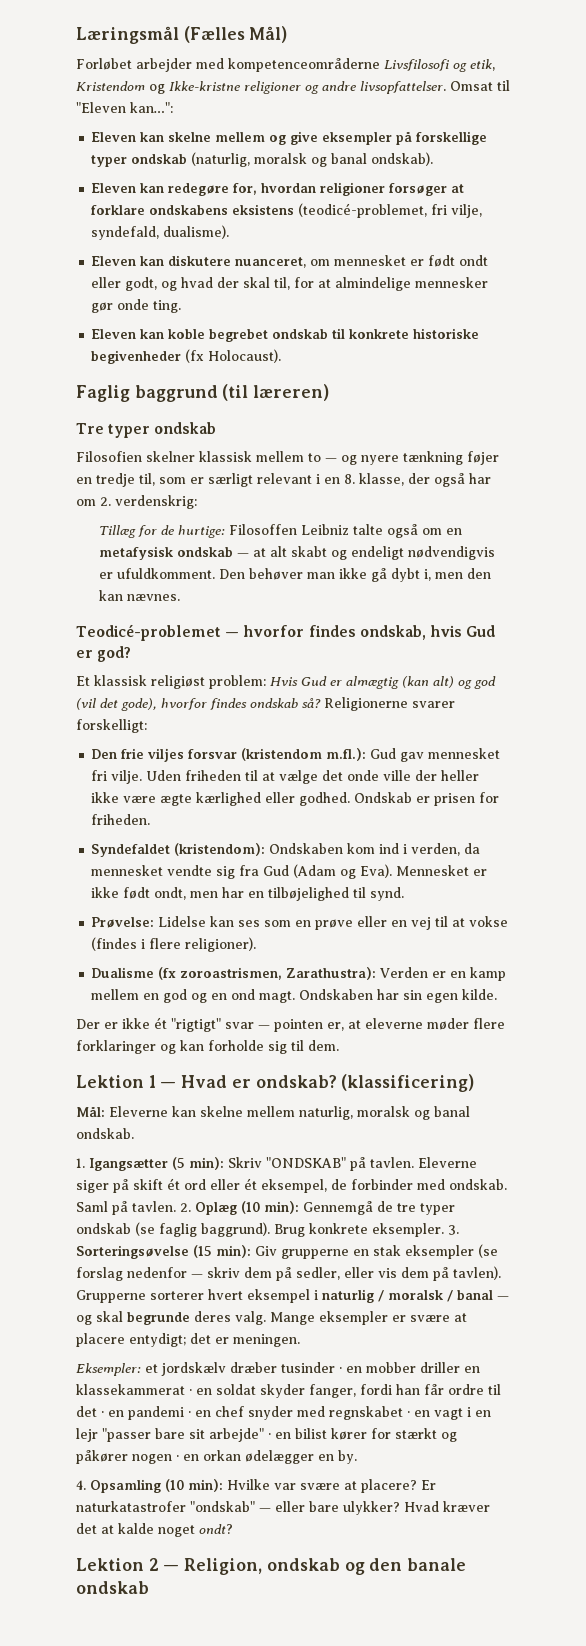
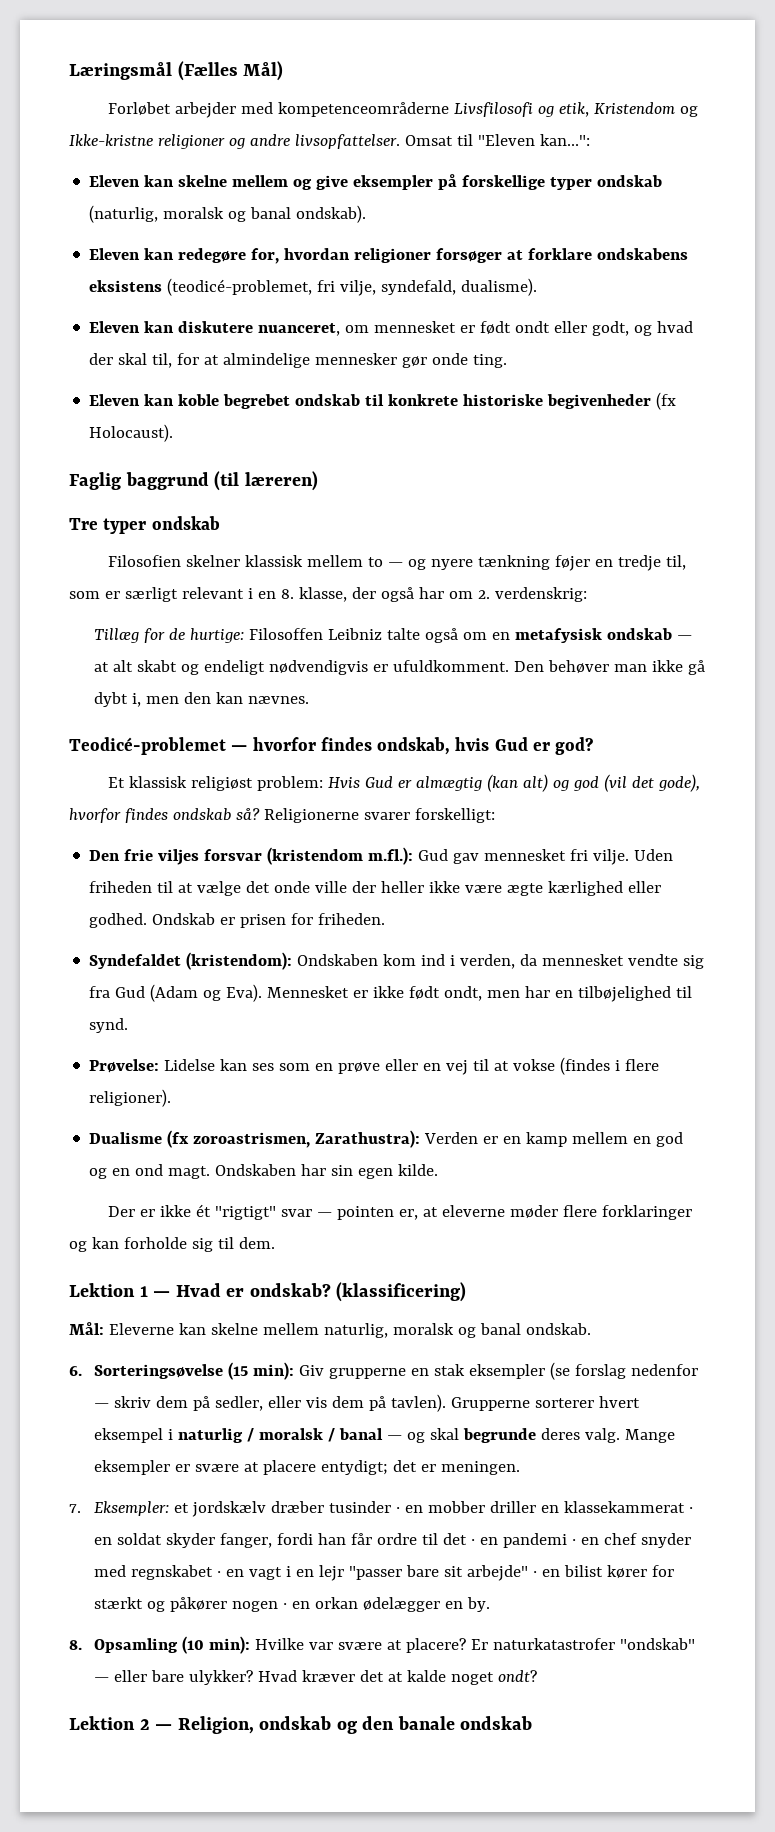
[76,1157,477,1171] [76,1178,507,1193] [76,1201,455,1215] [76,1222,459,1237] 1. Igangsætter (5 min): Skriv "ONDSKAB" på tavlen. Eleverne siger på skift ét ord eller ét eksempel, de forbinder med ondskab. Saml på tavlen. 2. Oplæg (10 min): Gennemgå de tre typer ondskab (se faglig baggrund). Brug konkrete eksempler. 3. -> [69,1366,82,1376] 6.
(300, 1340) none -> [69,1504,81,1513] 7.
[76,1480,86,1490] 4. -> [69,1640,82,1650] 8.

